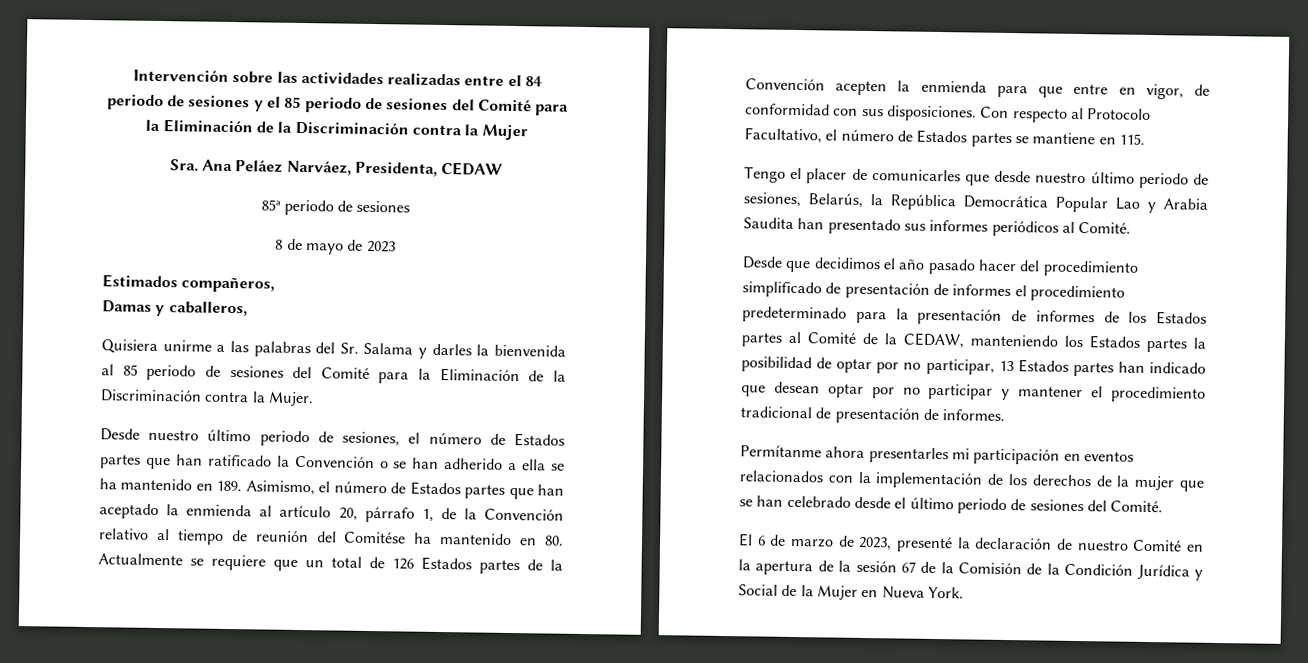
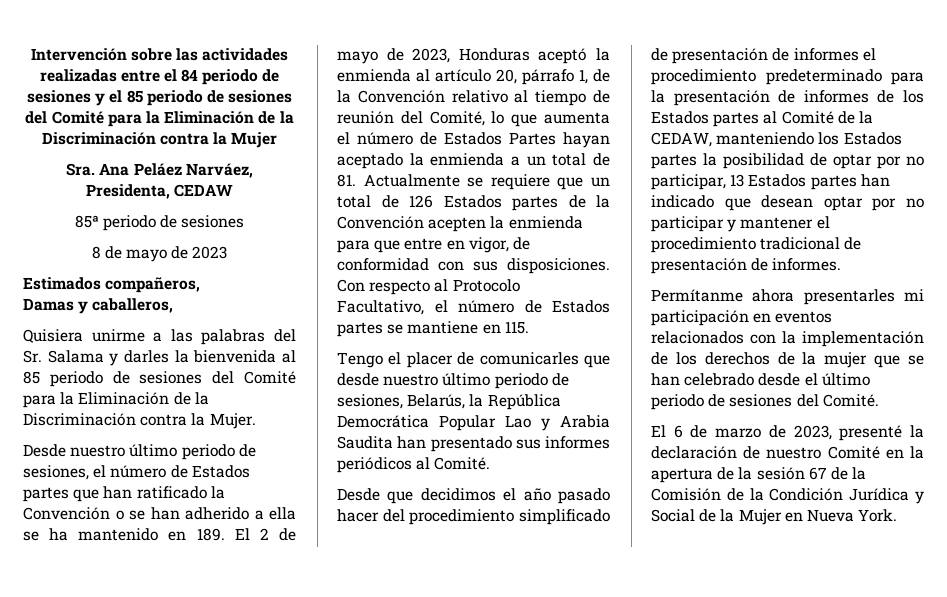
[245,480,564,500] [99,503,159,520] Asimismo, el número de Estados partes que han aceptado -> [234,528,296,541] [337,48,588,64] El 2 de mayo de 2023, Honduras aceptó
[343,531,564,546] Comitése ha mantenido en 80. -> [429,111,610,127] [337,132,610,148] [337,153,610,169] [337,174,356,187] Comité, lo que aumenta el número de Estados Partes hayan aceptado la enmienda a un total de 81.

